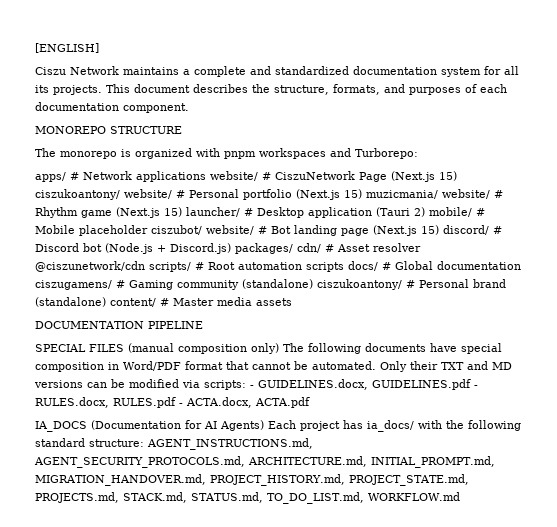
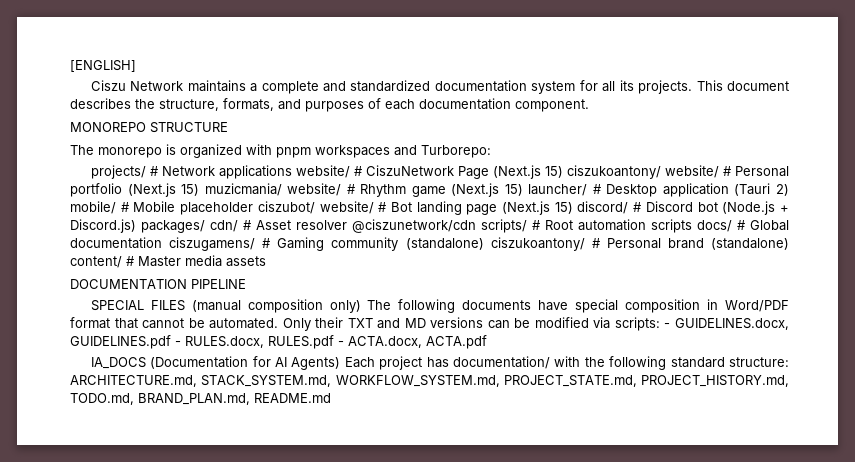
[35,172,66,182] apps/ -> [90,165,146,179] projects/
[367,420,414,432] ia_docs/ -> [452,356,550,369] documentation/
[147,438,313,450] [34,456,495,468] [35,474,469,486] [35,492,460,504] AGENT_INSTRUCTIONS.md, AGENT_SECURITY_PROTOCOLS.md, ARCHITECTURE.md, INITIAL_PROMPT.md, MIGRATION_HANDOVER.md, PROJECT_HISTORY.md, PROJECT_STATE.md, PROJECTS.md, STACK.md, STATUS.md, TO_DO_LIST.md, WORKFLOW.md -> [70,375,789,387] [70,393,331,405] ARCHITECTURE.md, STACK_SYSTEM.md, WORKFLOW_SYSTEM.md, PROJECT_STATE.md, PROJECT_HISTORY.md, TODO.md, BRAND_PLAN.md, README.md

